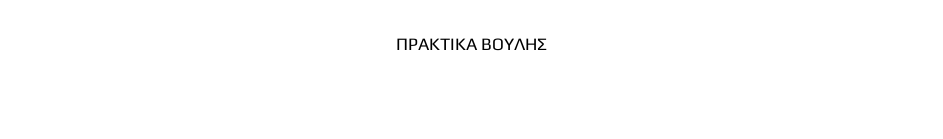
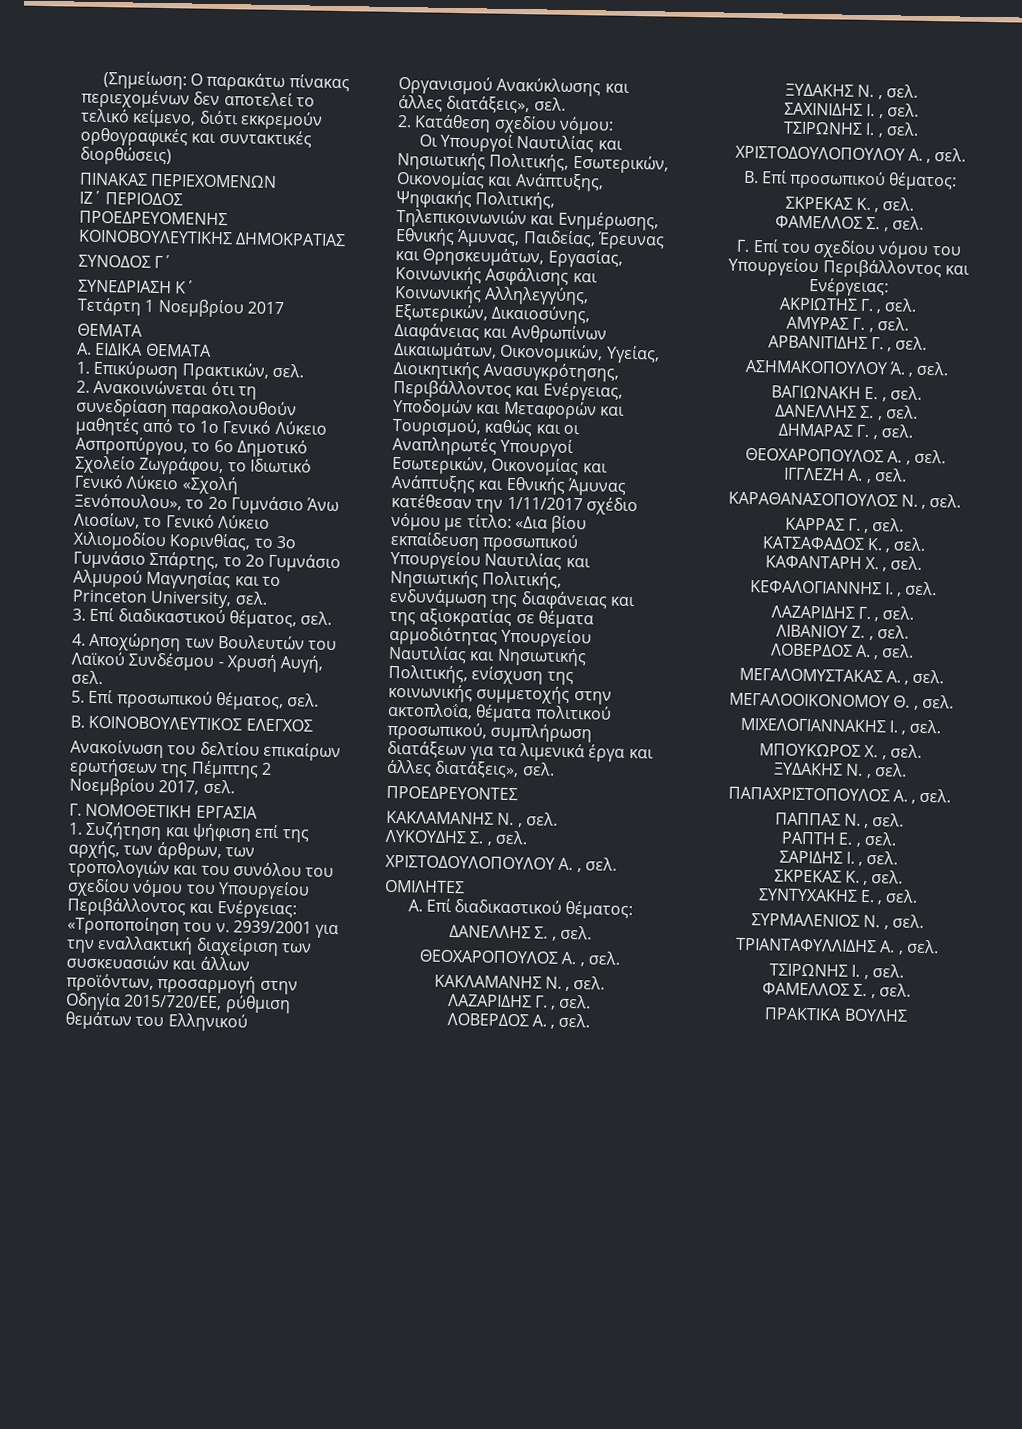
(395, 44) none -> [102,70,350,92] [81,89,315,109] [80,108,323,130] [80,127,312,148] [80,146,172,166] [79,172,278,188] [79,190,184,206] [79,210,228,226] [78,229,347,247] [78,254,173,269] [78,279,196,294] [77,297,284,318] [77,323,143,337] [77,342,212,357] [76,360,304,381] [76,379,257,400] [75,398,298,420] [75,417,327,436] [75,436,308,458] [75,455,312,476] [74,474,238,495] [74,493,340,515] [74,512,270,529] [73,531,296,552] [73,550,342,573] [73,569,281,590] [72,589,268,609] [72,607,333,629] [72,632,338,652] [71,651,324,673] [71,670,103,685] [71,689,320,711] [70,715,313,732] [70,739,341,762] [69,758,272,779] [69,777,235,796] [69,803,258,819] [68,821,310,843] [68,840,255,861] [68,859,335,879] [67,878,310,900] [67,897,297,919] [67,916,340,939] [66,936,312,957] [66,954,250,971] [66,973,298,995] [65,992,291,1014] [65,1011,248,1032] [398,76,630,97] [398,95,566,114] [397,114,614,135] [418,133,623,153] [397,151,669,174] [396,170,604,192] [396,189,556,210] [396,208,659,231] [395,227,665,250] [395,247,623,268] [395,265,598,286] [394,284,590,306] [394,303,591,325] [394,322,607,344] [394,341,660,364] [393,360,620,382] [393,379,623,401] [393,398,625,420] [392,417,580,437] [392,436,575,458] [392,455,608,477] [391,474,627,496] [391,493,638,516] [391,512,588,534] [390,531,580,553] [390,550,591,570] [390,569,563,590] [389,588,636,610] [389,608,594,629] [389,626,593,648] [388,645,587,667] [388,664,574,686] [388,683,612,705] [387,702,612,723] [387,721,593,743] [387,740,654,762] [386,759,555,779] [386,785,518,801] [386,810,558,828] [385,829,528,846] [385,854,617,873] [384,879,465,894] [407,898,634,920] [449,924,592,941] [419,949,620,967] [433,974,606,992] [447,993,592,1010] [446,1012,591,1029] [785,83,918,100] [784,102,919,119] [783,121,919,138] [734,145,967,164] [743,170,958,191] [784,196,915,213] [775,215,924,232] [736,239,961,260] [728,257,970,279] [808,277,889,297] [778,297,918,314] [786,316,909,333] [767,335,928,352] [744,359,950,377] [771,385,922,402] [775,404,918,421] [778,423,913,440] [745,447,946,465] [784,467,907,484] [727,491,962,510] [784,517,905,534] [761,536,927,553] [764,555,923,572] [749,580,938,597] [770,605,915,622] [776,624,909,641] [770,643,915,660] [738,667,945,685] [729,692,954,710] [739,717,942,735] [759,743,922,760] [774,762,907,779] [727,786,952,804] [774,812,905,829] [781,831,897,847] [778,850,899,866] [773,869,904,886] [757,888,919,905] [751,913,924,930] [736,937,939,955] [769,963,904,980] [762,982,911,999] (Σημείωση: Ο παρακάτω πίνακας περιεχομένων δεν αποτελεί το τελικό κείμενο, διότι εκκρεμούν ορθογραφικές και συντακτικές διορθώσεις) // ΠΙΝΑΚΑΣ ΠΕΡΙΕΧΟΜΕΝΩΝ // ΙΖ΄ ΠΕΡΙΟΔΟΣ // ΠΡΟΕΔΡΕΥΟΜΕΝΗΣ ΚΟΙΝΟΒΟΥΛΕΥΤΙΚΗΣ ΔΗΜΟΚΡΑΤΙΑΣ // ΣΥΝΟΔΟΣ Γ΄ // ΣΥΝΕΔΡΙΑΣΗ Κ΄ // Τετάρτη 1 Νοεμβρίου 2017 // ΘΕΜΑΤΑ // Α. ΕΙΔΙΚΑ ΘΕΜΑΤΑ // 1. Επικύρωση Πρακτικών, σελ. // 2. Ανακοινώνεται ότι τη συνεδρίαση παρακολουθούν μαθητές από το 1ο Γενικό Λύκειο Ασπροπύργου, το 6ο Δημοτικό Σχολείο Ζωγράφου, το Ιδιωτικό Γενικό Λύκειο «Σχολή Ξενόπουλου», το 2ο Γυμνάσιο Άνω Λιοσίων, το Γενικό Λύκειο Χιλιομοδίου Κορινθίας, το 3ο Γυμνάσιο Σπάρτης, το 2ο Γυμνάσιο Αλμυρού Μαγνησίας και το Princeton University, σελ. // 3. Επί διαδικαστικού θέματος, σελ. // 4. Αποχώρηση των Βουλευτών του Λαϊκού Συνδέσμου - Χρυσή Αυγή, σελ. // 5. Επί προσωπικού θέματος, σελ. // Β. ΚΟΙΝΟΒΟΥΛΕΥΤΙΚΟΣ ΕΛΕΓΧΟΣ // Ανακοίνωση του δελτίου επικαίρων ερωτήσεων της Πέμπτης 2 Νοεμβρίου 2017, σελ. // Γ. ΝΟΜΟΘΕΤΙΚΗ ΕΡΓΑΣΙΑ // 1. Συζήτηση και ψήφιση επί της αρχής, των άρθρων, των τροπολογιών και του συνόλου του σχεδίου νόμου του Υπουργείου Περιβάλλοντος και Ενέργειας: «Τροποποίηση του ν. 2939/2001 για την εναλλακτική διαχείριση των συσκευασιών και άλλων προϊόντων, προσαρμογή στην Οδηγία 2015/720/ΕΕ, ρύθμιση θεμάτων του Ελληνικού Οργανισμού Ανακύκλωσης και άλλες διατάξεις», σελ. // 2. Κατάθεση σχεδίου νόμου: // Οι Υπουργοί Ναυτιλίας και Νησιωτικής Πολιτικής, Εσωτερικών, Οικονομίας και Ανάπτυξης, Ψηφιακής Πολιτικής, Τηλεπικοινωνιών και Ενημέρωσης, Εθνικής Άμυνας, Παιδείας, Έρευνας και Θρησκευμάτων, Εργασίας, Κοινωνικής Ασφάλισης και Κοινωνικής Αλληλεγγύης, Εξωτερικών, Δικαιοσύνης, Διαφάνειας και Ανθρωπίνων Δικαιωμάτων, Οικονομικών, Υγείας, Διοικητικής Ανασυγκρότησης, Περιβάλλοντος και Ενέργειας, Υποδομών και Μεταφορών και Τουρισμού, καθώς και οι Αναπληρωτές Υπουργοί Εσωτερικών, Οικονομίας και Ανάπτυξης και Εθνικής Άμυνας κατέθεσαν την 1/11/2017 σχέδιο νόμου με τίτλο: «Δια βίου εκπαίδευση προσωπικού Υπουργείου Ναυτιλίας και Νησιωτικής Πολιτικής, ενδυνάμωση της διαφάνειας και της αξιοκρατίας σε θέματα αρμοδιότητας Υπουργείου Ναυτιλίας και Νησιωτικής Πολιτικής, ενίσχυση της κοινωνικής συμμετοχής στην ακτοπλοΐα, θέματα πολιτικού προσωπικού, συμπλήρωση διατάξεων για τα λιμενικά έργα και άλλες διατάξεις», σελ. // ΠΡΟΕΔΡΕΥΟΝΤΕΣ // ΚΑΚΛΑΜΑΝΗΣ Ν. , σελ. // ΛΥΚΟΥΔΗΣ Σ. , σελ. // ΧΡΙΣΤΟΔΟΥΛΟΠΟΥΛΟΥ Α. , σελ. // ΟΜΙΛΗΤΕΣ // Α. Επί διαδικαστικού θέματος: // ΔΑΝΕΛΛΗΣ Σ. , σελ. // ΘΕΟΧΑΡΟΠΟΥΛΟΣ Α. , σελ. // ΚΑΚΛΑΜΑΝΗΣ Ν. , σελ. // ΛΑΖΑΡΙΔΗΣ Γ. , σελ. // ΛΟΒΕΡΔΟΣ Α. , σελ. // ΞΥΔΑΚΗΣ Ν. , σελ. // ΣΑΧΙΝΙΔΗΣ Ι. , σελ. // ΤΣΙΡΩΝΗΣ Ι. , σελ. // ΧΡΙΣΤΟΔΟΥΛΟΠΟΥΛΟΥ Α. , σελ. // Β. Επί προσωπικού θέματος: // ΣΚΡΕΚΑΣ Κ. , σελ. // ΦΑΜΕΛΛΟΣ Σ. , σελ. // Γ. Επί του σχεδίου νόμου του Υπουργείου Περιβάλλοντος και Ενέργειας: // ΑΚΡΙΩΤΗΣ Γ. , σελ. // ΑΜΥΡΑΣ Γ. , σελ. // ΑΡΒΑΝΙΤΙΔΗΣ Γ. , σελ. // ΑΣΗΜΑΚΟΠΟΥΛΟΥ Ά. , σελ. // ΒΑΓΙΩΝΑΚΗ Ε. , σελ. // ΔΑΝΕΛΛΗΣ Σ. , σελ. // ΔΗΜΑΡΑΣ Γ. , σελ. // ΘΕΟΧΑΡΟΠΟΥΛΟΣ Α. , σελ. // ΙΓΓΛΕΖΗ Α. , σελ. // ΚΑΡΑΘΑΝΑΣΟΠΟΥΛΟΣ Ν. , σελ. // ΚΑΡΡΑΣ Γ. , σελ. // ΚΑΤΣΑΦΑΔΟΣ Κ. , σελ. // ΚΑΦΑΝΤΑΡΗ Χ. , σελ. // ΚΕΦΑΛΟΓΙΑΝΝΗΣ Ι. , σελ. // ΛΑΖΑΡΙΔΗΣ Γ. , σελ. // ΛΙΒΑΝΙΟΥ Ζ. , σελ. // ΛΟΒΕΡΔΟΣ Α. , σελ. // ΜΕΓΑΛΟΜΥΣΤΑΚΑΣ Α. , σελ. // ΜΕΓΑΛΟΟΙΚΟΝΟΜΟΥ Θ. , σελ. // ΜΙΧΕΛΟΓΙΑΝΝΑΚΗΣ Ι. , σελ. // ΜΠΟΥΚΩΡΟΣ Χ. , σελ. // ΞΥΔΑΚΗΣ Ν. , σελ. // ΠΑΠΑΧΡΙΣΤΟΠΟΥΛΟΣ Α. , σελ. // ΠΑΠΠΑΣ Ν. , σελ. // ΡΑΠΤΗ Ε. , σελ. // ΣΑΡΙΔΗΣ Ι. , σελ. // ΣΚΡΕΚΑΣ Κ. , σελ. // ΣΥΝΤΥΧΑΚΗΣ Ε. , σελ. // ΣΥΡΜΑΛΕΝΙΟΣ Ν. , σελ. // ΤΡΙΑΝΤΑΦΥΛΛΙΔΗΣ Α. , σελ. // ΤΣΙΡΩΝΗΣ Ι. , σελ. // ΦΑΜΕΛΛΟΣ Σ. , σελ. //

